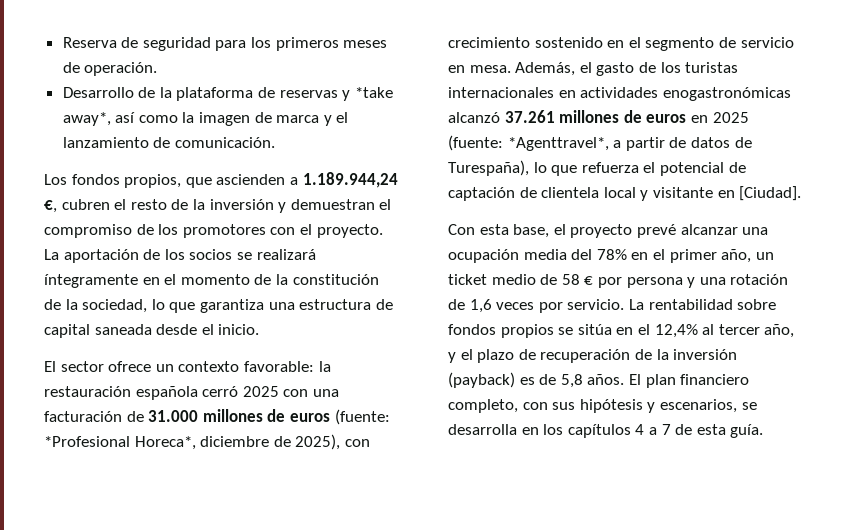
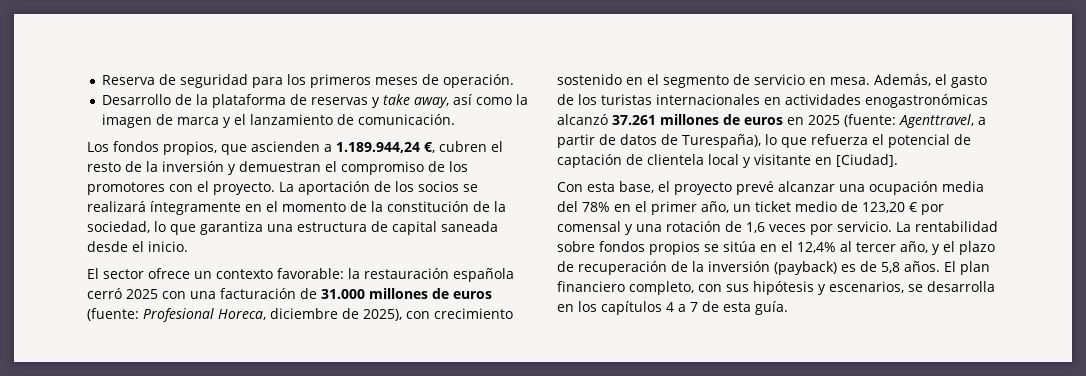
[354,87,393,98] [62,112,111,126] *take away*, -> [382,94,449,108] take away,
[44,436,196,450] *Profesional Horeca*, -> [143,308,266,322] Profesional Horeca,
[507,137,609,151] *Agenttravel*, -> [899,114,974,128] Agenttravel,
[561,274,580,285] 58 -> [862,202,905,213] 123,20
[626,277,683,288] persona -> [557,221,621,232] comensal

